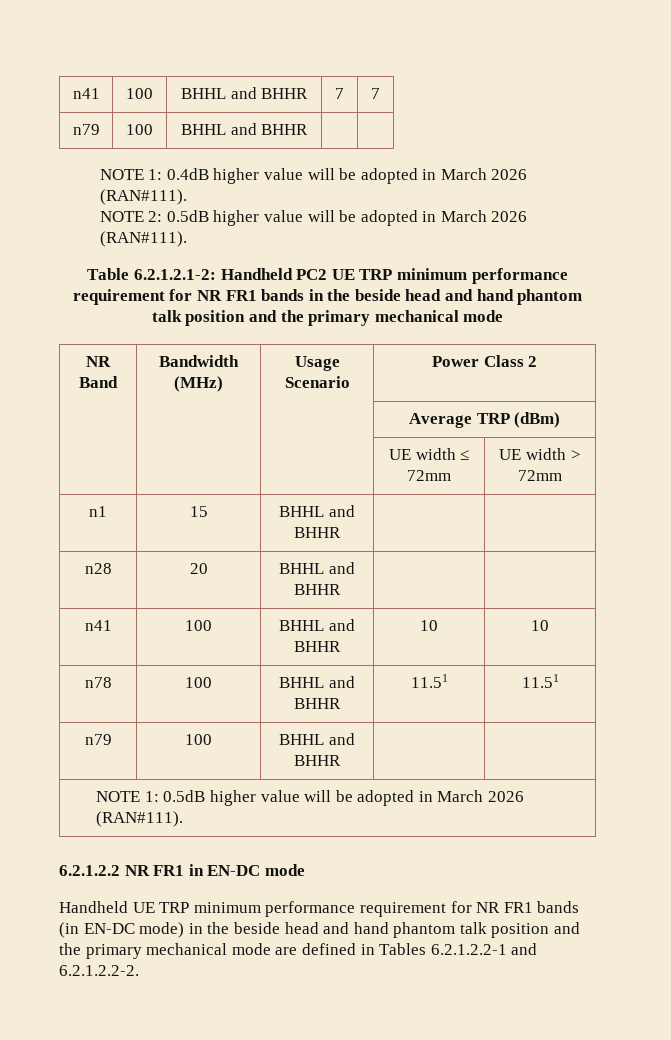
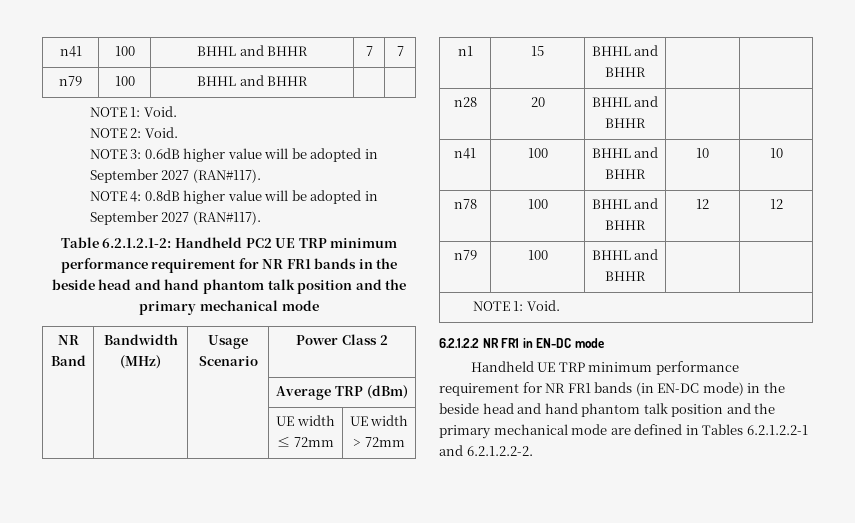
[166,168,528,184] [99,189,187,205] [99,210,528,226] [99,231,187,247] 0.4dB higher value will be adopted in March 2026 (RAN#111). // NOTE 2: 0.5dB higher value will be adopted in March 2026 (RAN#111). -> [143,106,177,117] [89,127,178,138] [89,148,378,162] [89,169,261,183] [89,190,378,204] [89,211,261,225] Void. // NOTE 2: Void. // NOTE 3: 0.6dB higher value will be adopted in September 2027 (RAN#117). // NOTE 4: 0.8dB higher value will be adopted in September 2027 (RAN#117).
[410,674,448,688] [521,674,559,688] [84,734,112,745] [185,734,212,745] [279,733,355,745] [294,755,341,766] [96,790,525,806] [96,811,184,827] 11.51 | 11.51 // n79 | 100 | BHHL and BHHR | | // NOTE 1: 0.5dB higher value will be adopted in March 2026 (RAN#111). -> [696,199,709,209] [769,199,783,209] [453,250,477,260] [527,250,548,260] [591,249,659,260] [605,271,646,281] [472,300,560,311] 12 | 12 // n79 | 100 | BHHL and BHHR | | // NOTE 1: Void.

